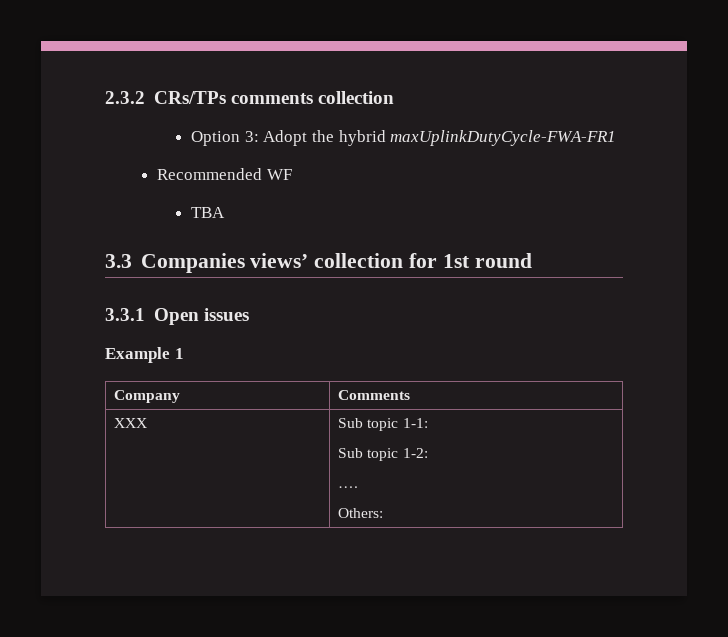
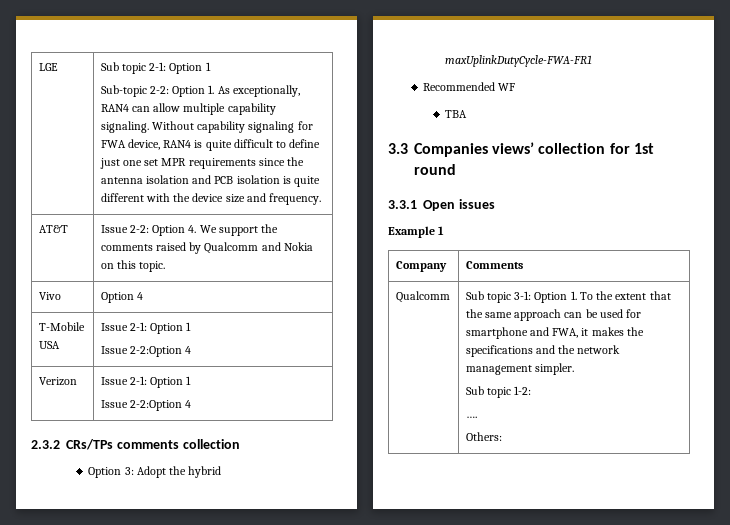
(105, 97) none -> [38,63,58,71] [100,62,211,74] [100,85,300,97] [100,103,276,115] [100,121,313,133] [100,139,321,151] [99,157,305,169] [100,175,321,187] [100,193,322,205] [38,225,68,233] [100,224,279,236] [100,242,313,254] [100,260,166,272] [38,292,61,300] [100,292,143,303] [38,322,85,331] [38,341,60,349] [100,322,192,334] [100,346,192,357] [38,377,77,386] [100,376,192,388] [100,400,192,411] LGE | Sub topic 2-1: Option 1 // Sub-topic 2-2: Option 1. As exceptionally, RAN4 can allow multiple capability signaling. Without capability signaling for FWA device, RAN4 is quite difficult to define just one set MPR requirements since the antenna isolation and PCB isolation is quite different with the device size and frequency. // AT&T | Issue 2-2: Option 4. We support the comments raised by Qualcomm and Nokia on this topic. // Vivo | Option 4 // T-Mobile USA | Issue 2-1: Option 1 // Issue 2-2:Option 4 // Verizon | Issue 2-1: Option 1 // Issue 2-2:Option 4 //
[114,418,148,428] [338,418,428,431] XXX | Sub topic 1-1: -> [395,291,450,303] [465,291,671,303] [465,309,642,321] [465,327,644,339] [465,345,621,357] [465,363,574,375] Qualcomm | Sub topic 3-1: Option 1. To the extent that the same approach can be used for smartphone and FWA, it makes the specifications and the network management simpler.

